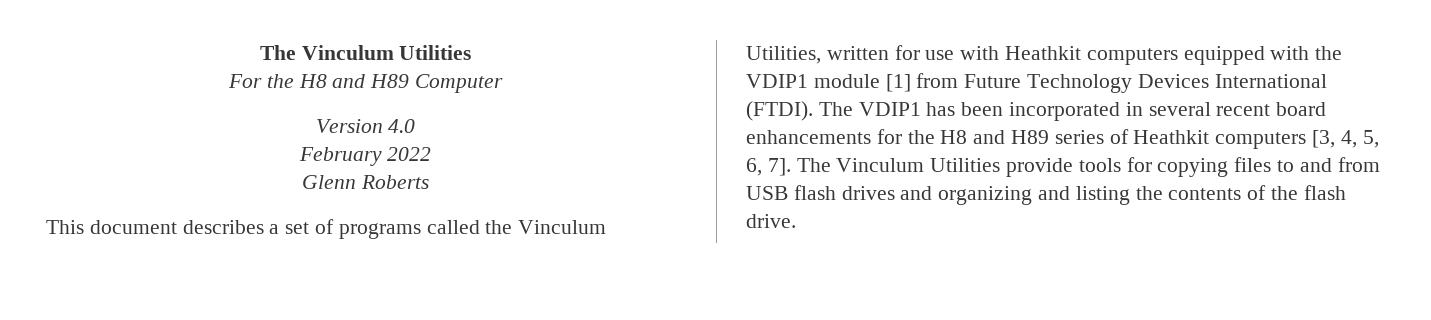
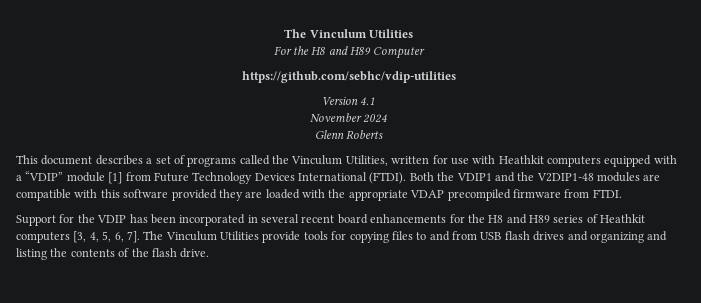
(504, 83) none -> [241,71,456,83] // https://github.com/sebhc/vdip-utilities
[388,119,416,133] [298,147,432,166] 4.0 // February 2022 -> [360,97,376,105] [309,113,388,123] 4.1 // November 2024
[1315,46,1343,60] [746,74,808,88] the VDIP1 -> [16,171,64,181] a “VDIP”
[818,102,921,116] The VDIP1 -> [409,172,661,182] [16,189,622,201] [16,214,127,226] Both the VDIP1 and the V2DIP1-48 modules are compatible with this software provided they are loaded with the appropriate VDAP precompiled firmware from FTDI. // Support for the VDIP

